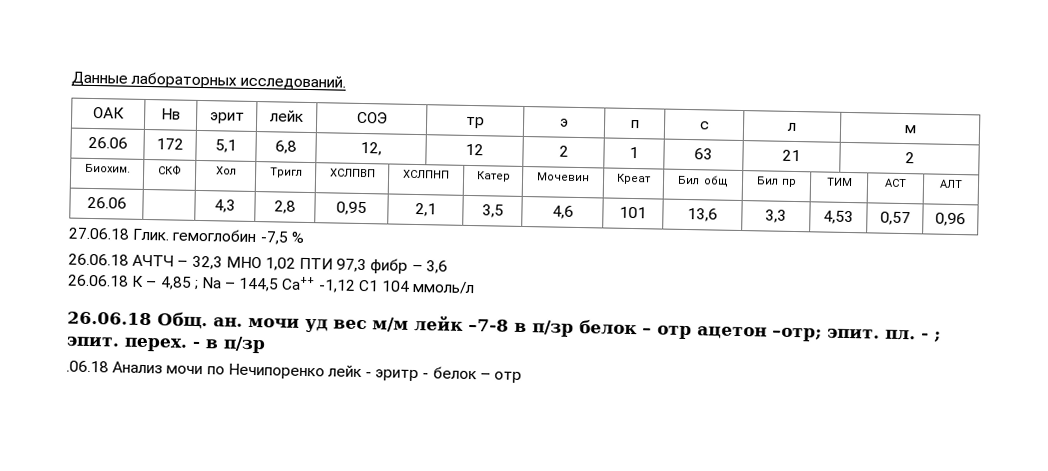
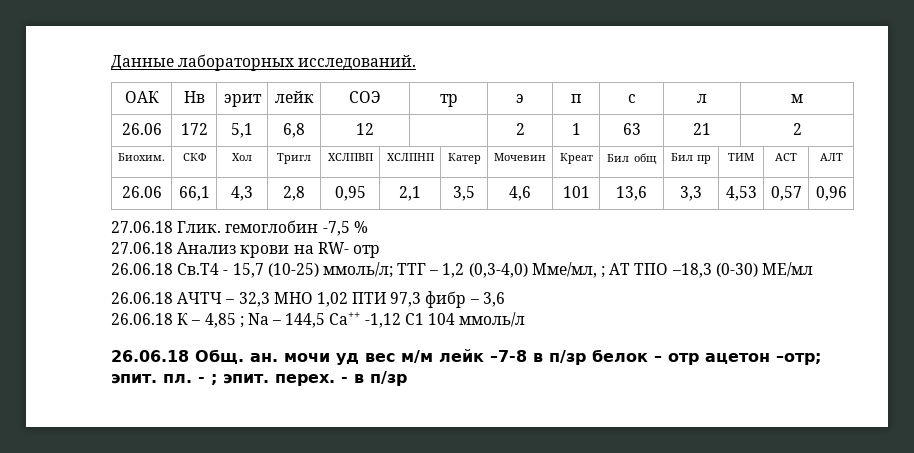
[360,141,383,156] [465,143,485,156] 12, | 12 -> [356,123,374,135] 12 |
(127, 202) none -> [178,186,210,201] 66,1
(305, 237) none -> [111,242,380,258] [111,262,813,278] // 27.06.18 Анализ крови на RW- отр // 26.06.18 Св.Т4 - 15,7 (10-25) ммоль/л; ТТГ – 1,2 (0,3-4,0) Мме/мл, ; АТ ТПО –18,3 (0-30) МЕ/мл
[66,360,523,383] // .06.18 Анализ мочи по Нечипоренко лейк - эритр - белок – отр -> (407, 378) none

